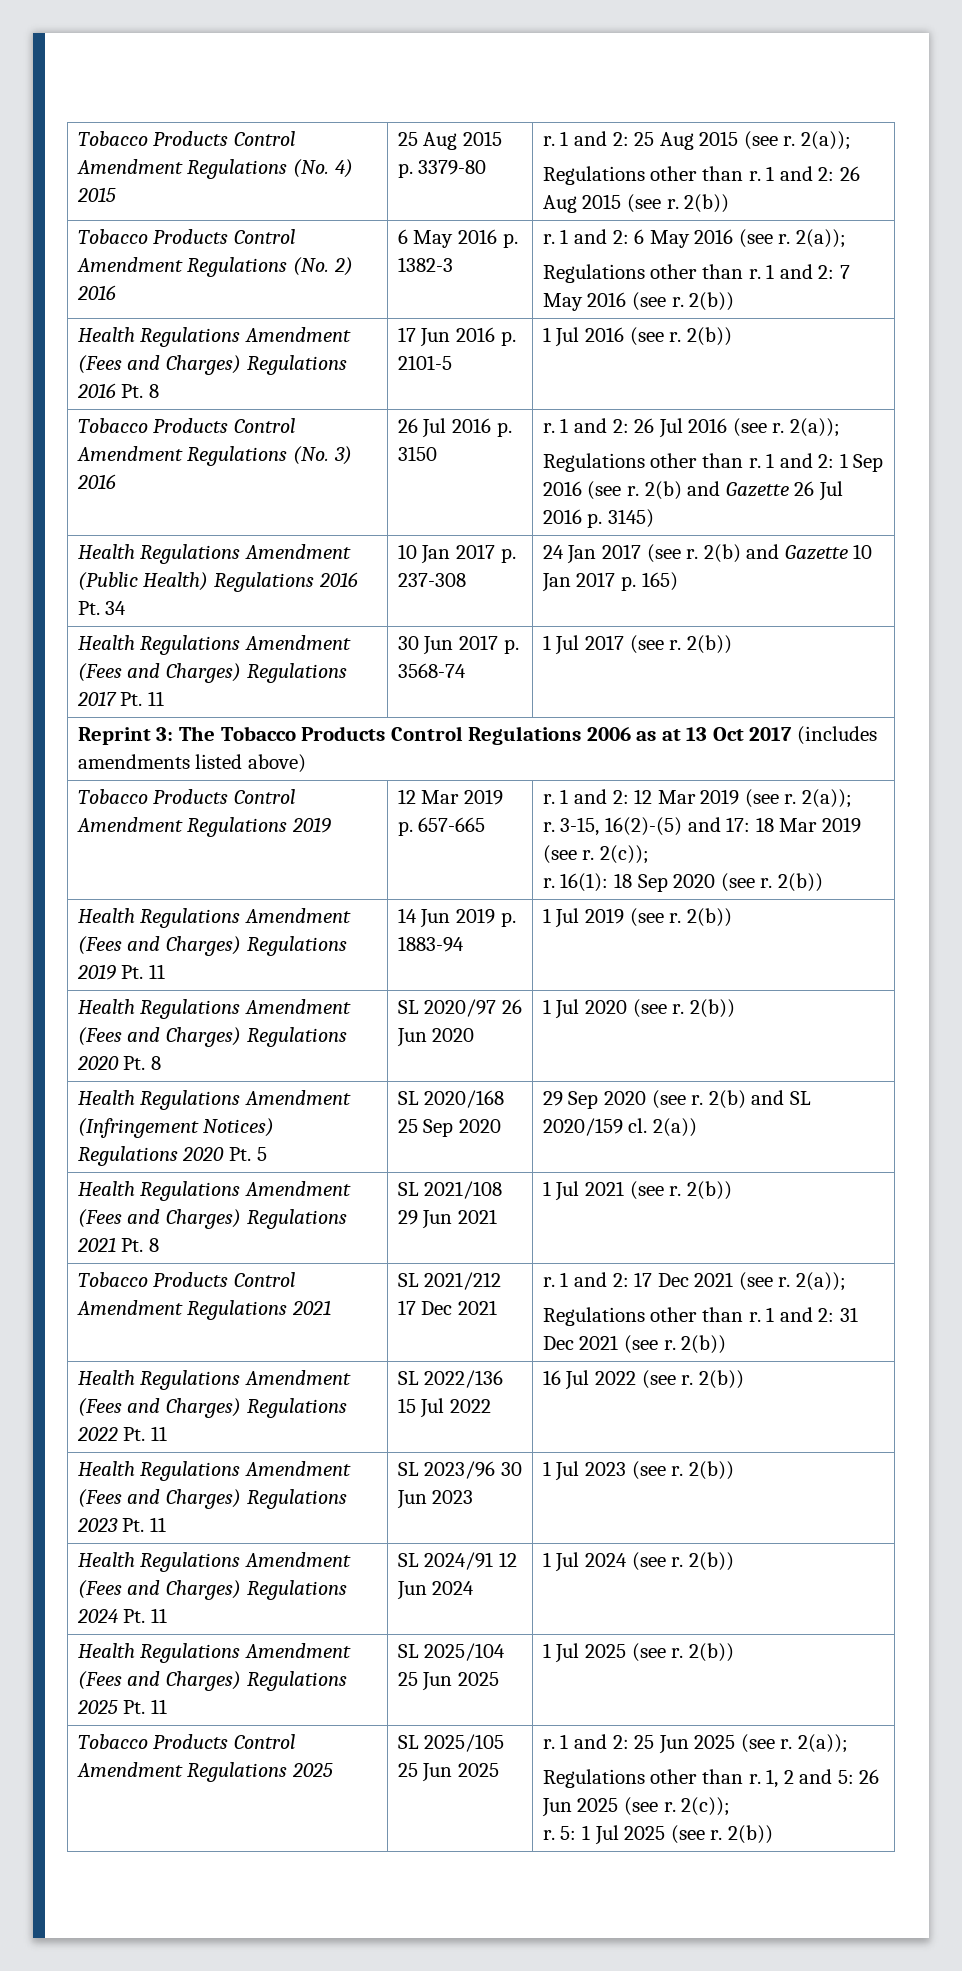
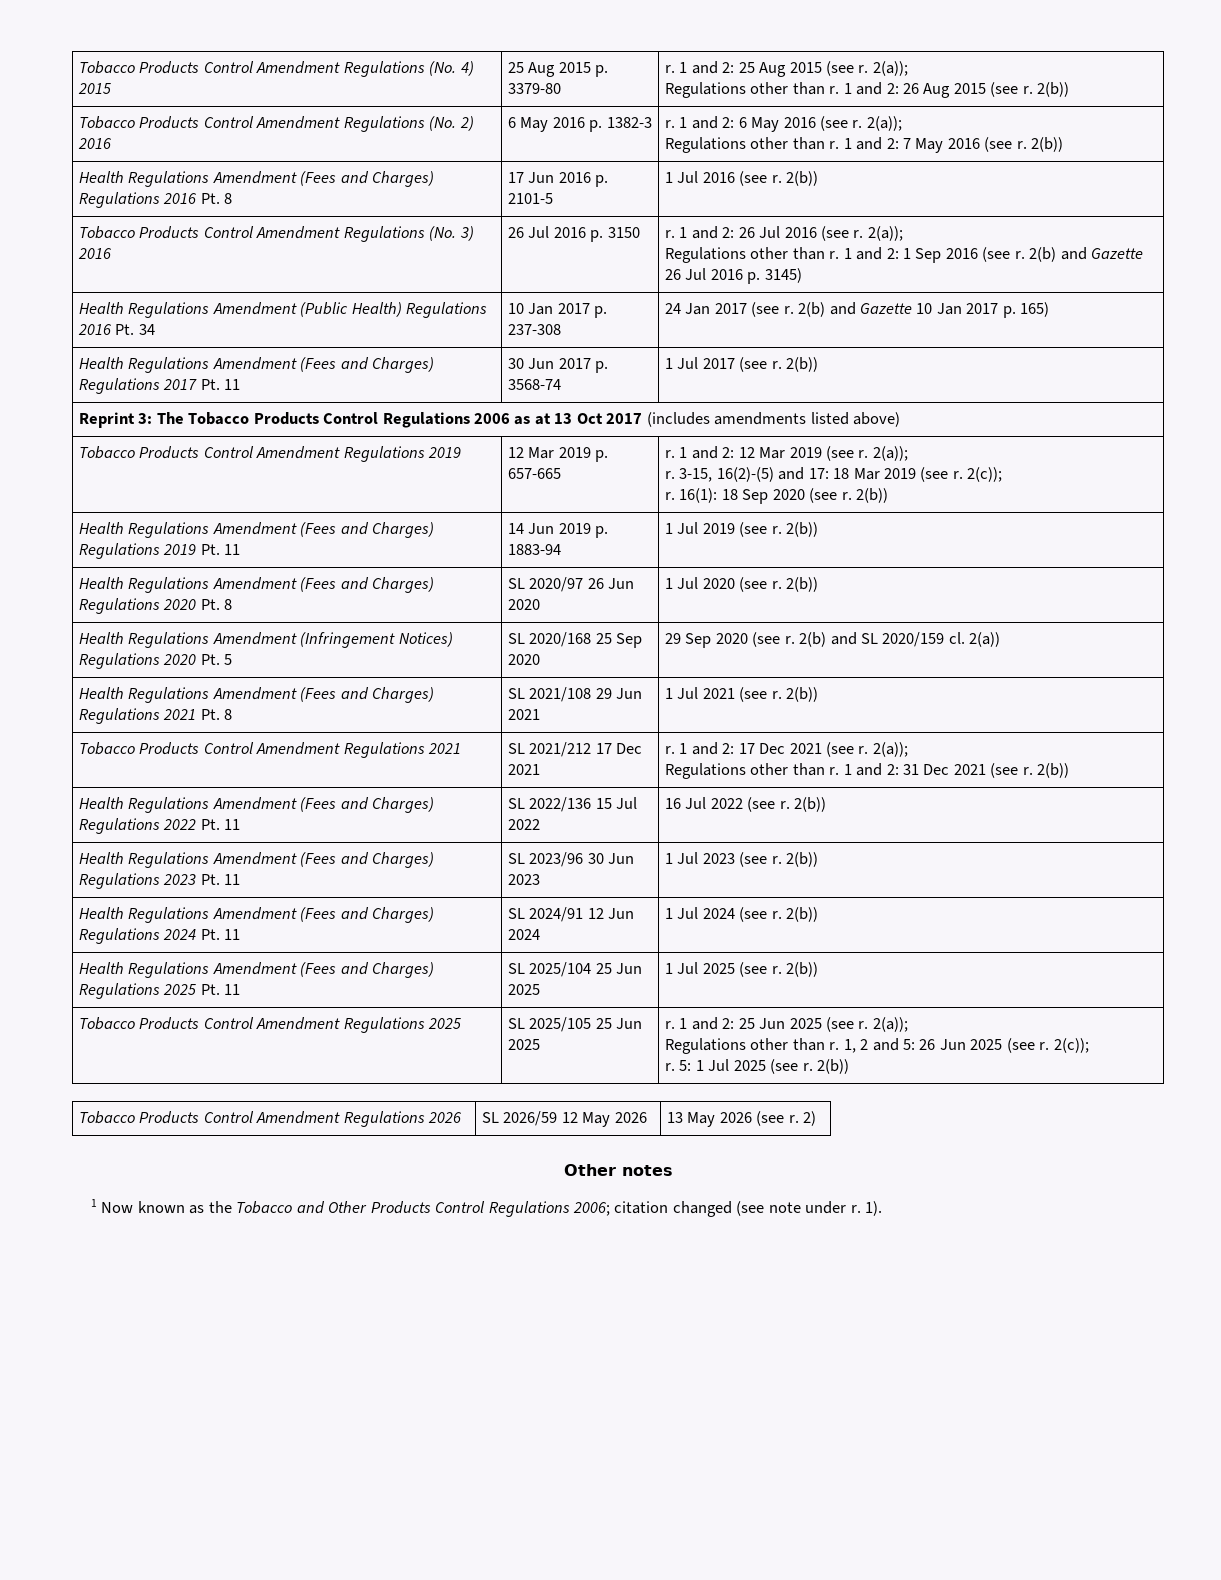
(773, 1834) none -> [78,1111,463,1127] [481,1111,647,1127] [666,1111,817,1127] [563,1164,673,1176] [91,1199,883,1217] // Tobacco Products Control Amendment Regulations 2026 | SL 2026/59 12 May 2026 | 13 May 2026 (see r. 2) // Other notes // 1 Now known as the Tobacco and Other Products Control Regulations 2006; citation changed (see note under r. 1).

